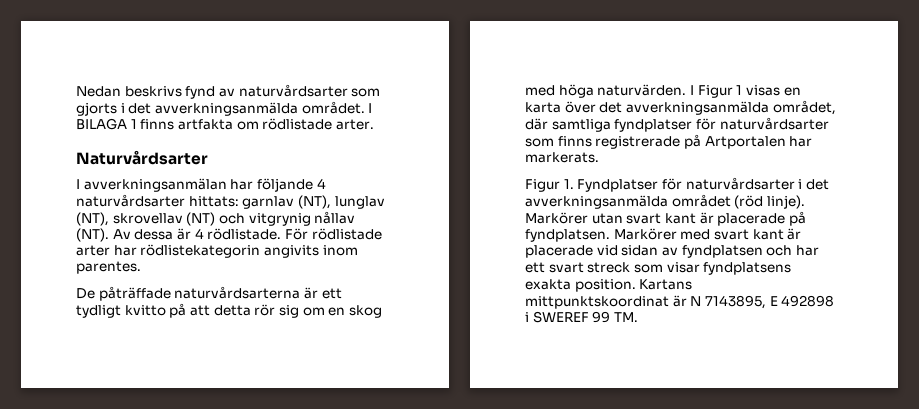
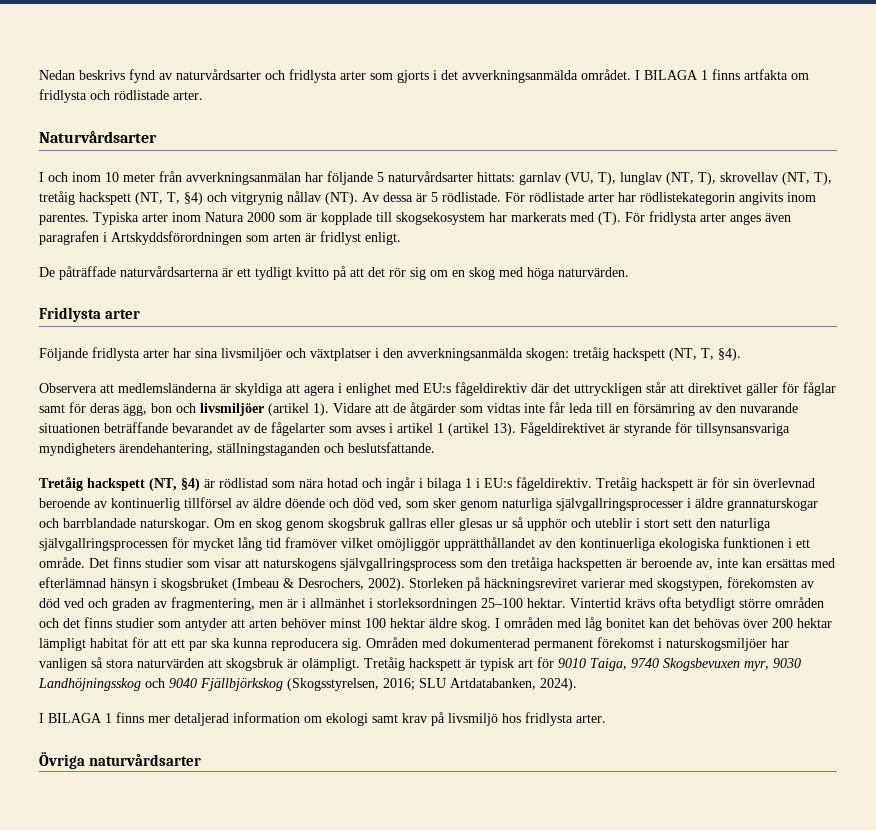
(348, 90) none -> [265,69,366,83] och fridlysta arter
(259, 125) none -> [39,89,110,103] fridlysta och
(80, 184) none -> [48,171,182,182] och inom 10 meter från
[316,178,326,189] 4 -> [377,172,384,182] 5
[297,195,385,209] [76,212,216,226] (NT), lunglav (NT), skrovellav (NT) -> [565,172,832,185] [39,191,203,205] (VU, T), lunglav (NT, T), skrovellav (NT, T), tretåig hackspett (NT, T, §4)
[194,228,204,239] 4 -> [431,192,438,202] 5
(141, 267) none -> [93,211,791,225] [39,231,401,245] Typiska arter inom Natura 2000 som är kopplade till skogsekosystem har markerats med (T). För fridlysta arter anges även paragrafen i Artskyddsförordningen som arten är fridlyst enligt.
[213,305,251,316] detta -> [368,267,385,277] det
[689,85,801,98] [525,100,836,115] [525,117,829,132] [525,134,813,149] [525,152,599,163] [525,177,829,192] [525,194,805,209] [525,211,806,226] [525,228,802,242] [525,245,819,258] [525,262,792,275] [525,279,693,292] [525,295,835,309] [525,311,638,323] I Figur 1 visas en karta över det avverkningsanmälda området, där samtliga fyndplatser för naturvårdsarter som finns registrerade på Artportalen har markerats. // Figur 1. Fyndplatser för naturvårdsarter i det avverkningsanmälda området (röd linje). Markörer utan svart kant är placerade på fyndplatsen. Markörer med svart kant är placerade vid sidan av fyndplatsen och har ett svart streck som visar fyndplatsens exakta position. Kartans mittpunktskoordinat är N 7143895, E 492898 i SWEREF 99 TM. -> [39,307,141,322] [39,347,741,361] [39,382,836,396] [39,402,798,416] [39,422,790,436] [39,442,435,456] [39,477,815,491] [39,497,818,511] [39,517,771,531] [39,537,810,551] [39,557,835,571] [39,577,814,591] [39,597,824,611] [39,617,832,631] [39,637,789,651] [39,657,801,671] [38,678,577,691] [39,712,606,726] [39,752,202,769] // Fridlysta arter // Följande fridlysta arter har sina livsmiljöer och växtplatser i den avverkningsanmälda skogen: tretåig hackspett (NT, T, §4). // Observera att medlemsländerna är skyldiga att agera i enlighet med EU:s fågeldirektiv där det uttryckligen står att direktivet gäller för fåglar samt för deras ägg, bon och livsmiljöer (artikel 1). Vidare att de åtgärder som vidtas inte får leda till en försämring av den nuvarande situationen beträffande bevarandet av de fågelarter som avses i artikel 1 (artikel 13). Fågeldirektivet är styrande för tillsynsansvariga myndigheters ärendehantering, ställningstaganden och beslutsfattande. // Tretåig hackspett (NT, §4) är rödlistad som nära hotad och ingår i bilaga 1 i EU:s fågeldirektiv. Tretåig hackspett är för sin överlevnad beroende av kontinuerlig tillförsel av äldre döende och död ved, som sker genom naturliga självgallringsprocesser i äldre grannaturskogar och barrblandade naturskogar. Om en skog genom skogsbruk gallras eller glesas ur så upphör och uteblir i stort sett den naturliga självgallringsprocessen för mycket lång tid framöver vilket omöjliggör upprätthållandet av den kontinuerliga ekologiska funktionen i ett område. Det finns studier som visar att naturskogens självgallringsprocess som den tretåiga hackspetten är beroende av, inte kan ersättas med efterlämnad hänsyn i skogsbruket (Imbeau & Desrochers, 2002). Storleken på häckningsreviret varierar med skogstypen, förekomsten av död ved och graden av fragmentering, men är i allmänhet i storleksordningen 25–100 hektar. Vintertid krävs ofta betydligt större områden och det finns studier som antyder att arten behöver minst 100 hektar äldre skog. I områden med låg bonitet kan det behövas över 200 hektar lämpligt habitat för att ett par ska kunna reproducera sig. Områden med dokumenterad permanent förekomst i naturskogsmiljöer har vanligen så stora naturvärden att skogsbruk är olämpligt. Tretåig hackspett är typisk art för 9010 Taiga, 9740 Skogsbevuxen myr, 9030 Landhöjningsskog och 9040 Fjällbjörkskog (Skogsstyrelsen, 2016; SLU Artdatabanken, 2024). // I BILAGA 1 finns mer detaljerad information om ekologi samt krav på livsmiljö hos fridlysta arter. // Övriga naturvårdsarter

